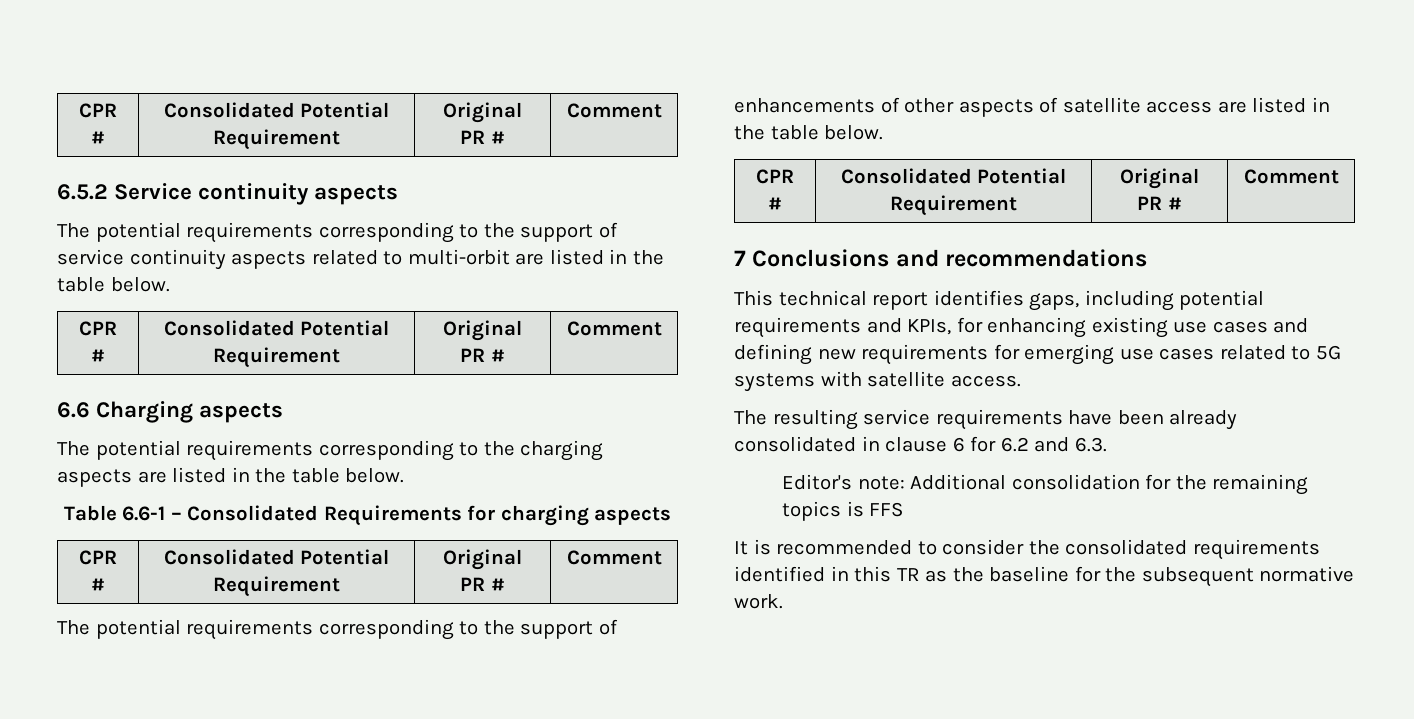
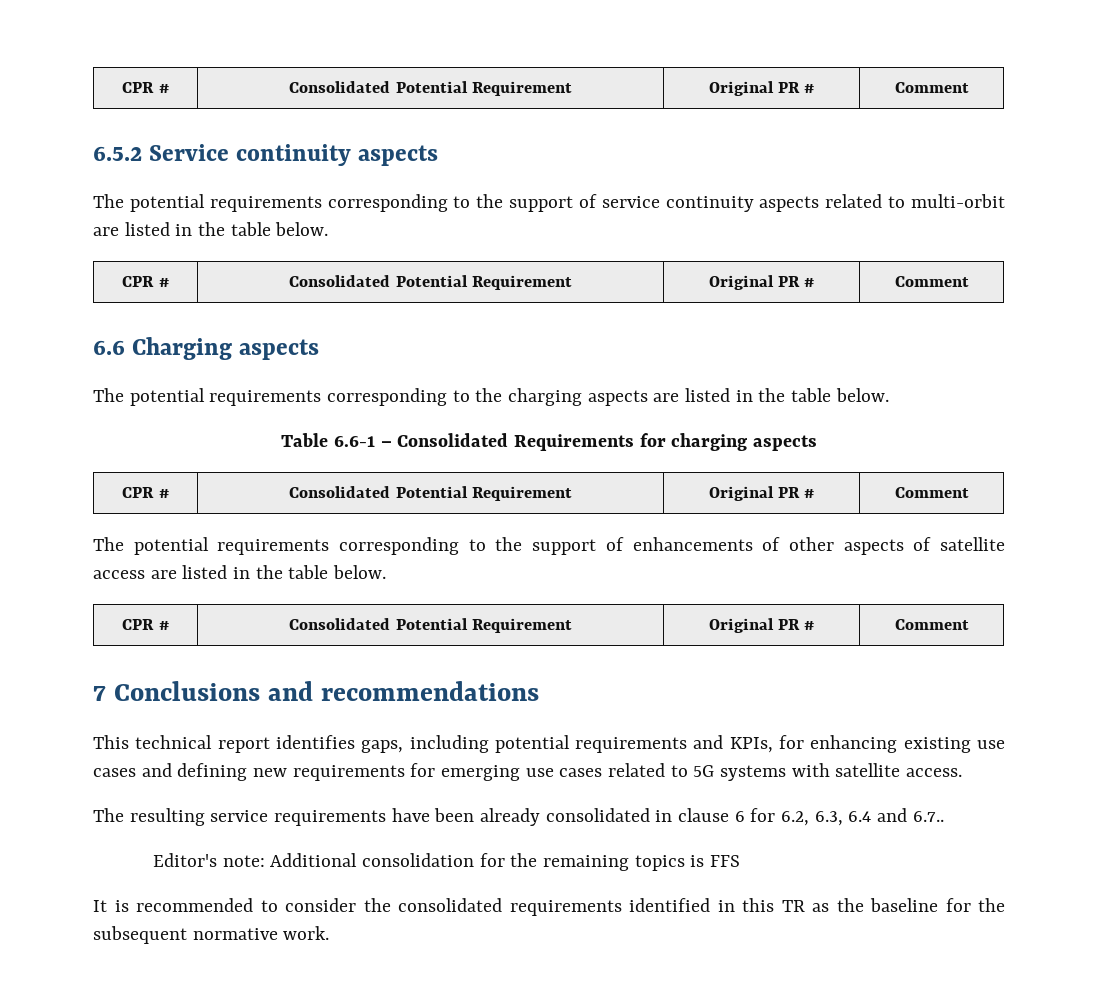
[1000,437,1107,452] 6.2 and 6.3. -> [781,808,944,826] 6.2, 6.3, 6.4 and 6.7..

